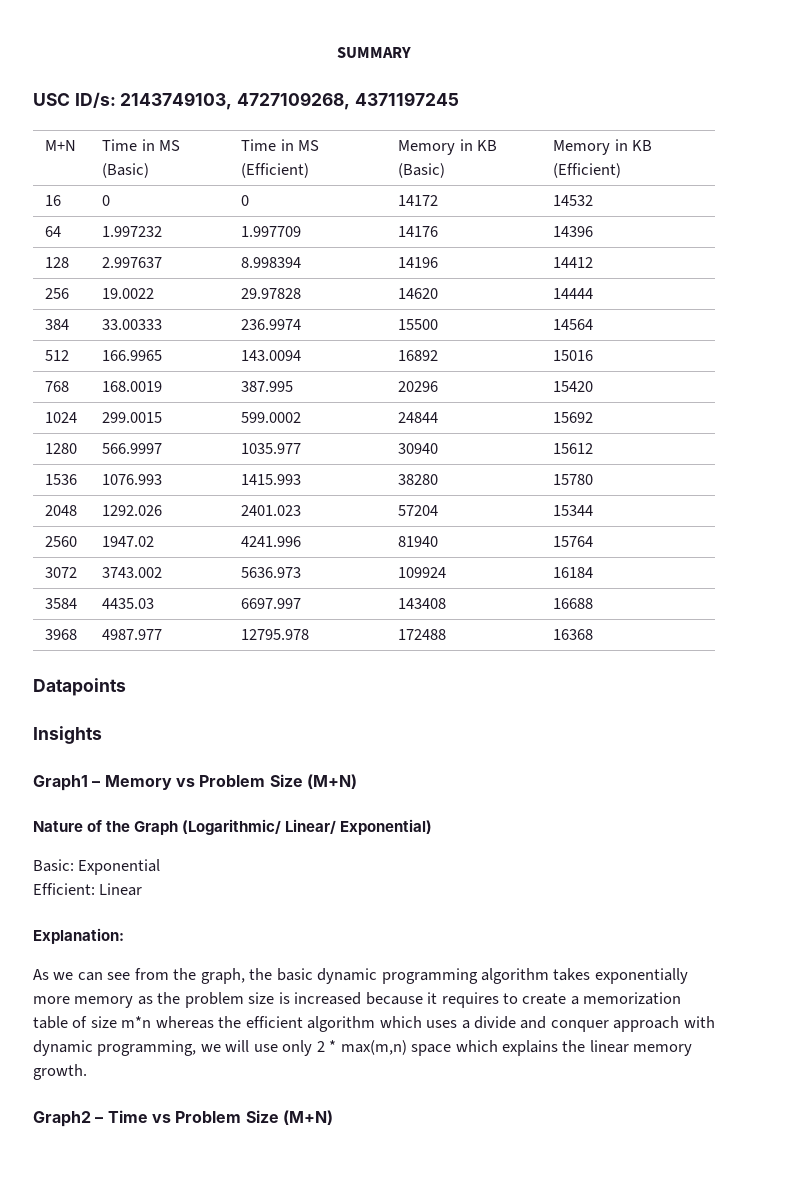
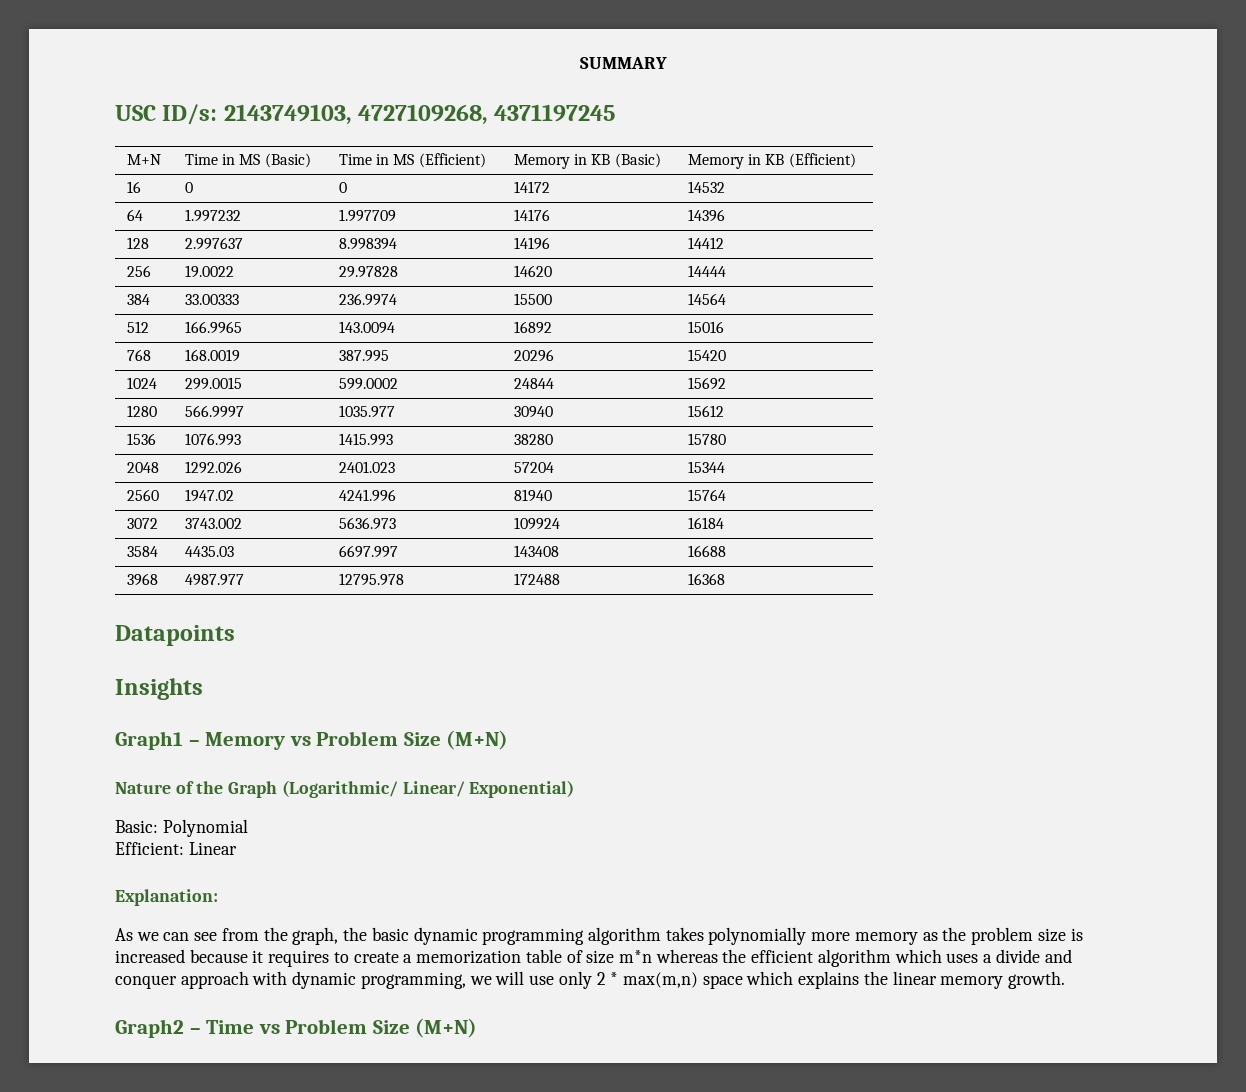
[78,859,161,875] Exponential -> [162,819,248,837] Polynomial
[594,968,688,984] exponentially -> [708,927,807,945] polynomially

